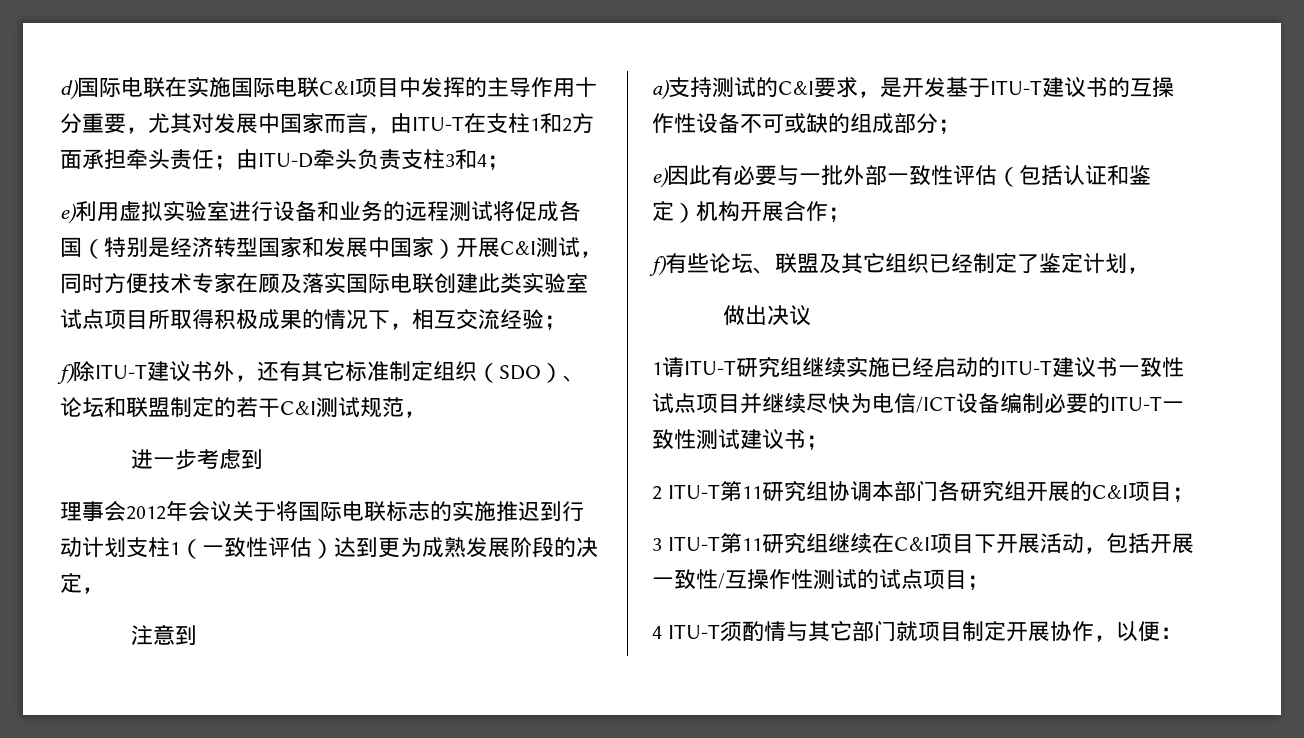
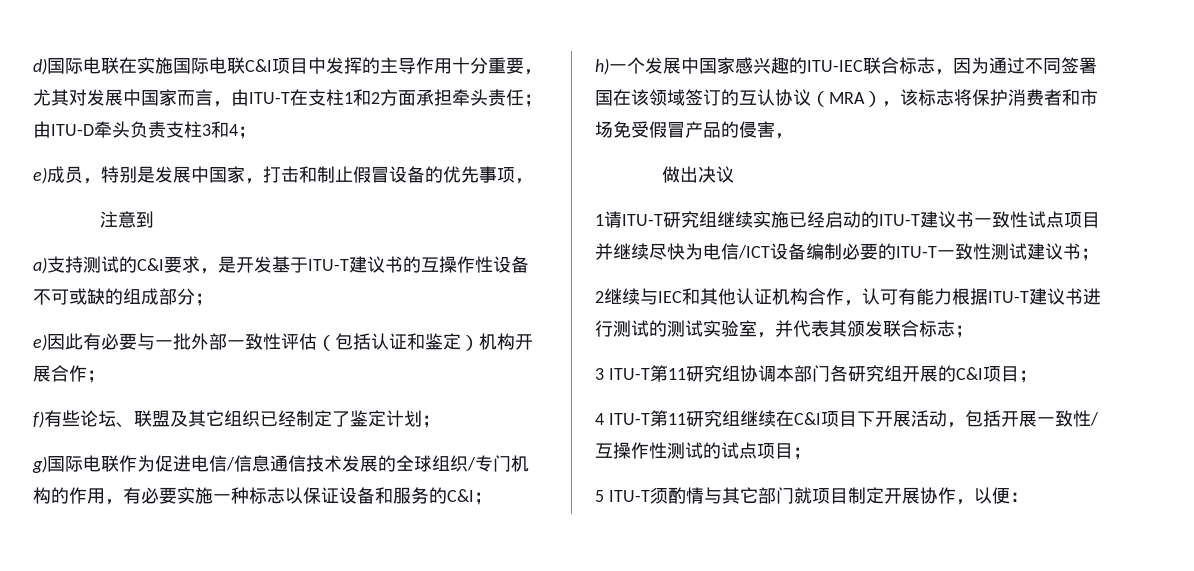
[75,200,581,222] [60,237,602,259] [60,273,588,294] [60,309,566,330] [57,361,585,384] [60,397,426,418] [131,449,264,470] [60,500,584,522] [60,537,598,559] [60,573,82,593] 利用虚拟实验室进行设备和业务的远程测试将促成各国（特别是经济转型国家和发展中国家）开展C&I测试，同时方便技术专家在顾及落实国际电联创建此类实验室试点项目所取得积极成果的情况下，相互交流经验； // f)除ITU-T建议书外，还有其它标准制定组织（SDO）、论坛和联盟制定的若干C&I测试规范， // 进一步考虑到 // 理事会2012年会议关于将国际电联标志的实施推迟到行动计划支柱1（一致性评估）达到更为成熟发展阶段的决定 -> [47,166,515,184] 成员，特别是发展中国家，打击和制止假冒设备的优先事项
(1127, 263) none -> [422,415,440,428] [32,455,529,473] [33,487,492,505] [595,57,1097,75] [595,89,1098,107] [595,121,775,138] ； // g)国际电联作为促进电信/信息通信技术发展的全球组织/专门机构的作用，有必要实施一种标志以保证设备和服务的C&I； // h)一个发展中国家感兴趣的ITU-IEC联合标志，因为通过不同签署国在该领域签订的互认协议（MRA），该标志将保护消费者和市场免受假冒产品的侵害
(662, 493) none -> [604,288,1101,306] [595,320,973,338] [595,368,604,380] 继续与IEC和其他认证机构合作，认可有能力根据ITU-T建议书进行测试的测试实验室，并代表其颁发联合标志； // 3
[652,538,662,551] 3 -> [595,413,604,425] 4
[652,626,662,639] 4 -> [595,490,604,502] 5

